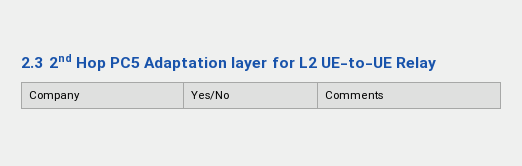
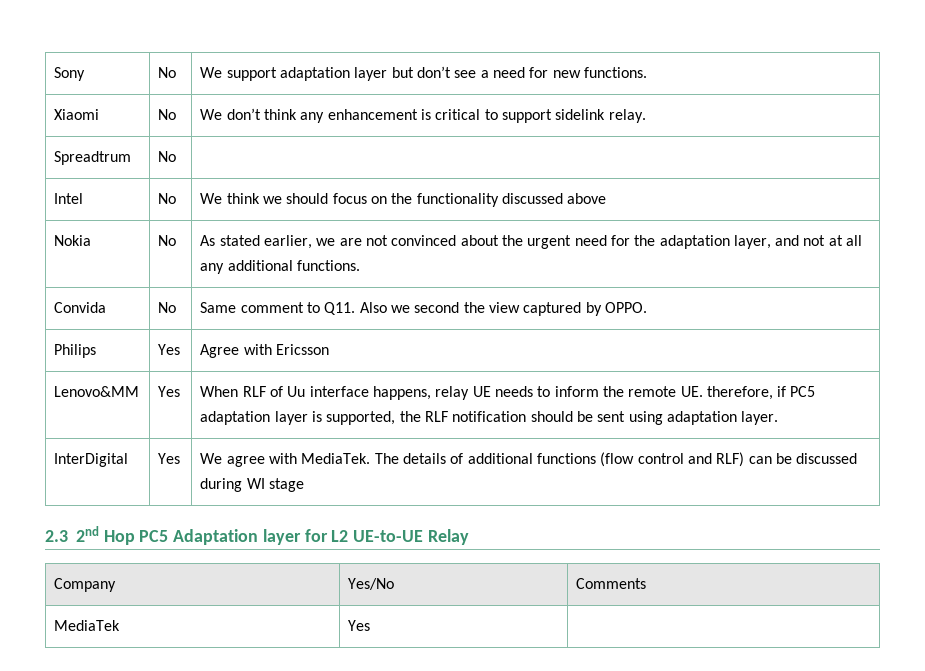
(21, 62) none -> [54,67,86,81] [158,67,177,78] [200,66,647,81] [54,109,100,120] [158,109,177,120] [200,108,646,123] [54,151,132,165] [158,151,177,162] [54,193,84,204] [158,193,177,204] [200,193,607,207] [54,235,92,246] [158,235,177,246] [200,235,863,249] [200,260,360,274] [54,302,107,313] [158,302,177,313] [200,302,647,316] [54,344,97,358] [158,344,181,355] [200,344,329,358] [54,386,140,397] [158,386,181,397] [200,386,816,400] [200,411,779,425] [54,453,129,467] [158,453,181,464] [200,452,858,467] [200,478,304,492] Sony | No | We support adaptation layer but don’t see a need for new functions. // Xiaomi | No | We don’t think any enhancement is critical to support sidelink relay. // Spreadtrum | No | // Intel | No | We think we should focus on the functionality discussed above // Nokia | No | As stated earlier, we are not convinced about the urgent need for the adaptation layer, and not at all any additional functions. // Convida | No | Same comment to Q11. Also we second the view captured by OPPO. // Philips | Yes | Agree with Ericsson // Lenovo&MM | Yes | When RLF of Uu interface happens, relay UE needs to inform the remote UE. therefore, if PC5 adaptation layer is supported, the RLF notification should be sent using adaptation layer. // InterDigital | Yes | We agree with MediaTek. The details of additional functions (flow control and RLF) can be discussed during WI stage //
(384, 95) none -> [54,620,121,631] [348,620,371,631] // MediaTek | Yes |

